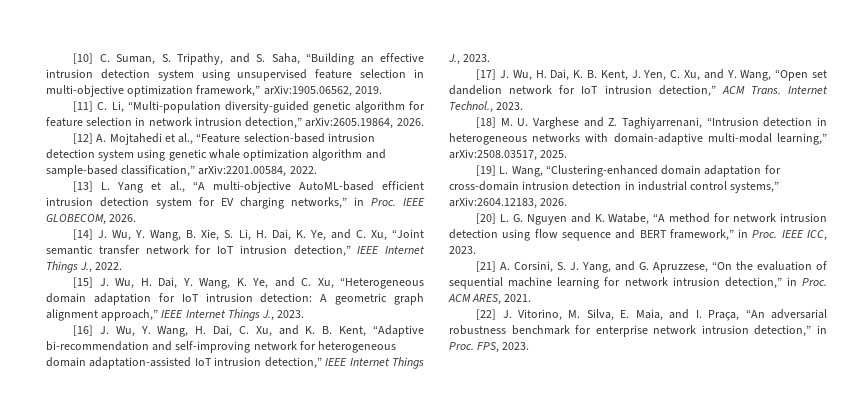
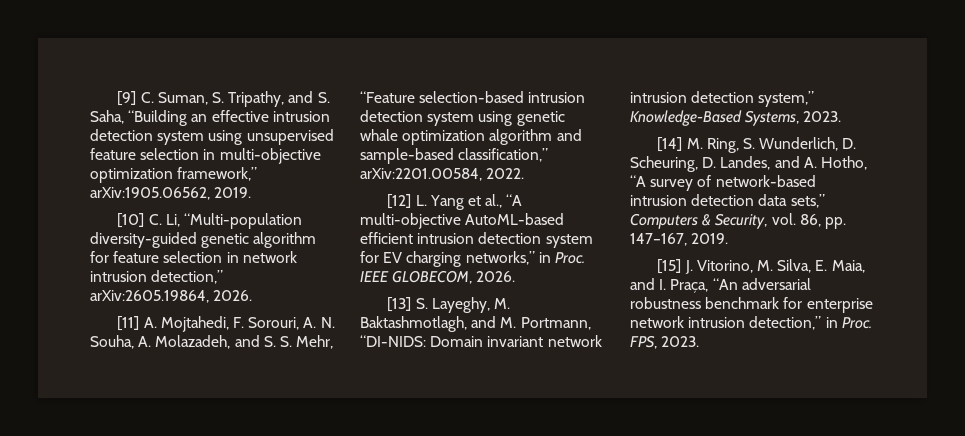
[73,53,94,64] [10] -> [117,91,137,106] [9]
[73,101,94,112] [11] -> [117,213,145,228] [10]
[73,133,194,145] [12] A. Mojtahedi et al., -> [117,316,335,332] [90,335,334,349] [11] A. Mojtahedi, F. Sorouri, A. N. Souha, A. Molazadeh, and S. S. Mehr,
[73,181,94,192] [13] -> [387,194,412,209] [12]
[73,229,424,241] [46,245,425,257] [46,261,123,273] [73,277,424,289] [46,293,424,305] [46,309,305,321] [73,325,424,337] [46,341,397,353] [46,357,424,369] [448,54,491,65] [476,69,827,81] [449,85,828,97] [449,101,524,113] [476,117,827,129] [449,133,827,145] [449,149,568,161] [476,165,781,177] [449,181,780,193] [449,197,568,209] [476,213,827,225] [449,229,827,241] [449,246,476,254] [476,261,827,273] [449,277,827,289] [448,294,532,305] [476,309,497,320] [14] J. Wu, Y. Wang, B. Xie, S. Li, H. Dai, K. Ye, and C. Xu, “Joint semantic transfer network for IoT intrusion detection,” IEEE Internet Things J., 2022. // [15] J. Wu, H. Dai, Y. Wang, K. Ye, and C. Xu, “Heterogeneous domain adaptation for IoT intrusion detection: A geometric graph alignment approach,” IEEE Internet Things J., 2023. // [16] J. Wu, Y. Wang, H. Dai, C. Xu, and K. B. Kent, “Adaptive bi-recommendation and self-improving network for heterogeneous domain adaptation-assisted IoT intrusion detection,” IEEE Internet Things J., 2023. // [17] J. Wu, H. Dai, K. B. Kent, J. Yen, C. Xu, and Y. Wang, “Open set dandelion network for IoT intrusion detection,” ACM Trans. Internet Technol., 2023. // [18] M. U. Varghese and Z. Taghiyarrenani, “Intrusion detection in heterogeneous networks with domain-adaptive multi-modal learning,” arXiv:2508.03517, 2025. // [19] L. Wang, “Clustering-enhanced domain adaptation for cross-domain intrusion detection in industrial control systems,” arXiv:2604.12183, 2026. // [20] L. G. Nguyen and K. Watabe, “A method for network intrusion detection using flow sequence and BERT framework,” in Proc. IEEE ICC, 2023. // [21] A. Corsini, S. J. Yang, and G. Apruzzese, “On the evaluation of sequential machine learning for network intrusion detection,” in Proc. ACM ARES, 2021. // [22] -> [387,297,511,313] [360,316,591,332] [360,335,602,347] [630,91,815,107] [630,110,842,126] [657,137,857,153] [630,156,867,172] [630,175,816,191] [630,194,825,208] [630,213,846,229] [630,233,729,246] [657,259,682,274] [13] S. Layeghy, M. Baktashmotlagh, and M. Portmann, “DI-NIDS: Domain invariant network intrusion detection system,” Knowledge-Based Systems, 2023. // [14] M. Ring, S. Wunderlich, D. Scheuring, D. Landes, and A. Hotho, “A survey of network-based intrusion detection data sets,” Computers & Security, vol. 86, pp. 147–167, 2019. // [15]

